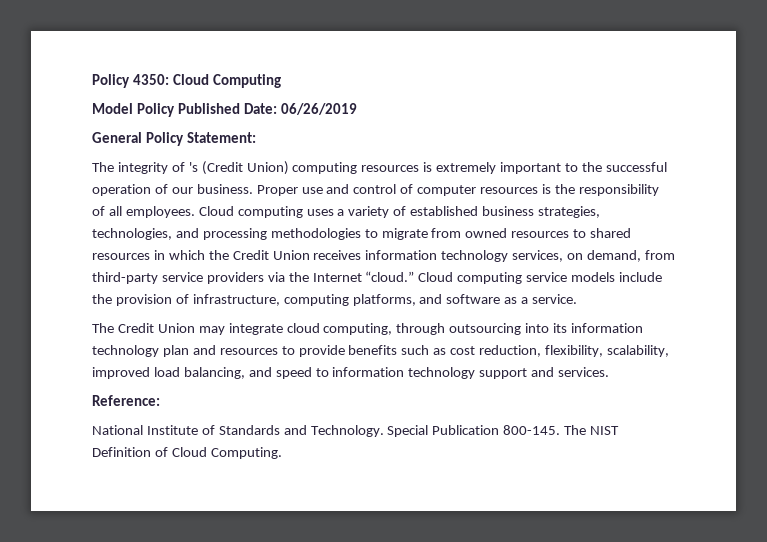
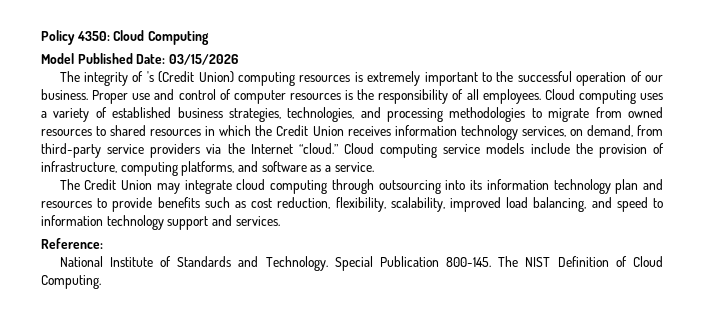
[136,103,175,117] Policy -> (74, 58) none
[280,103,357,115] [92,132,256,146] 06/26/2019 // General Policy Statement: -> [168,54,238,65] 03/15/2026
[323,323,393,335] computing, -> [270,180,328,194] computing

